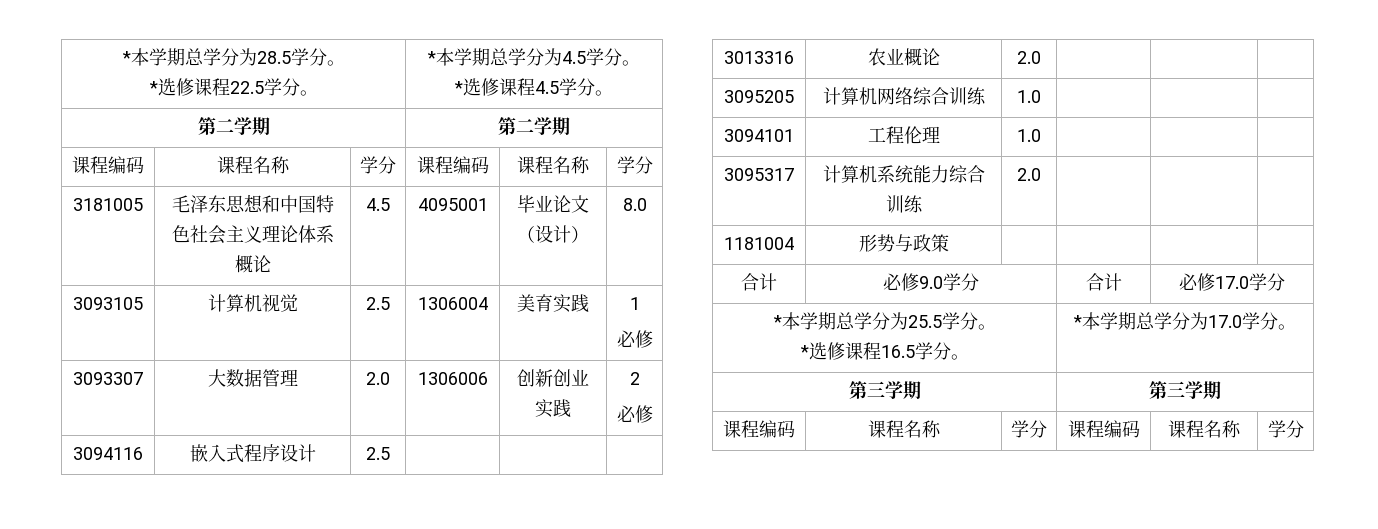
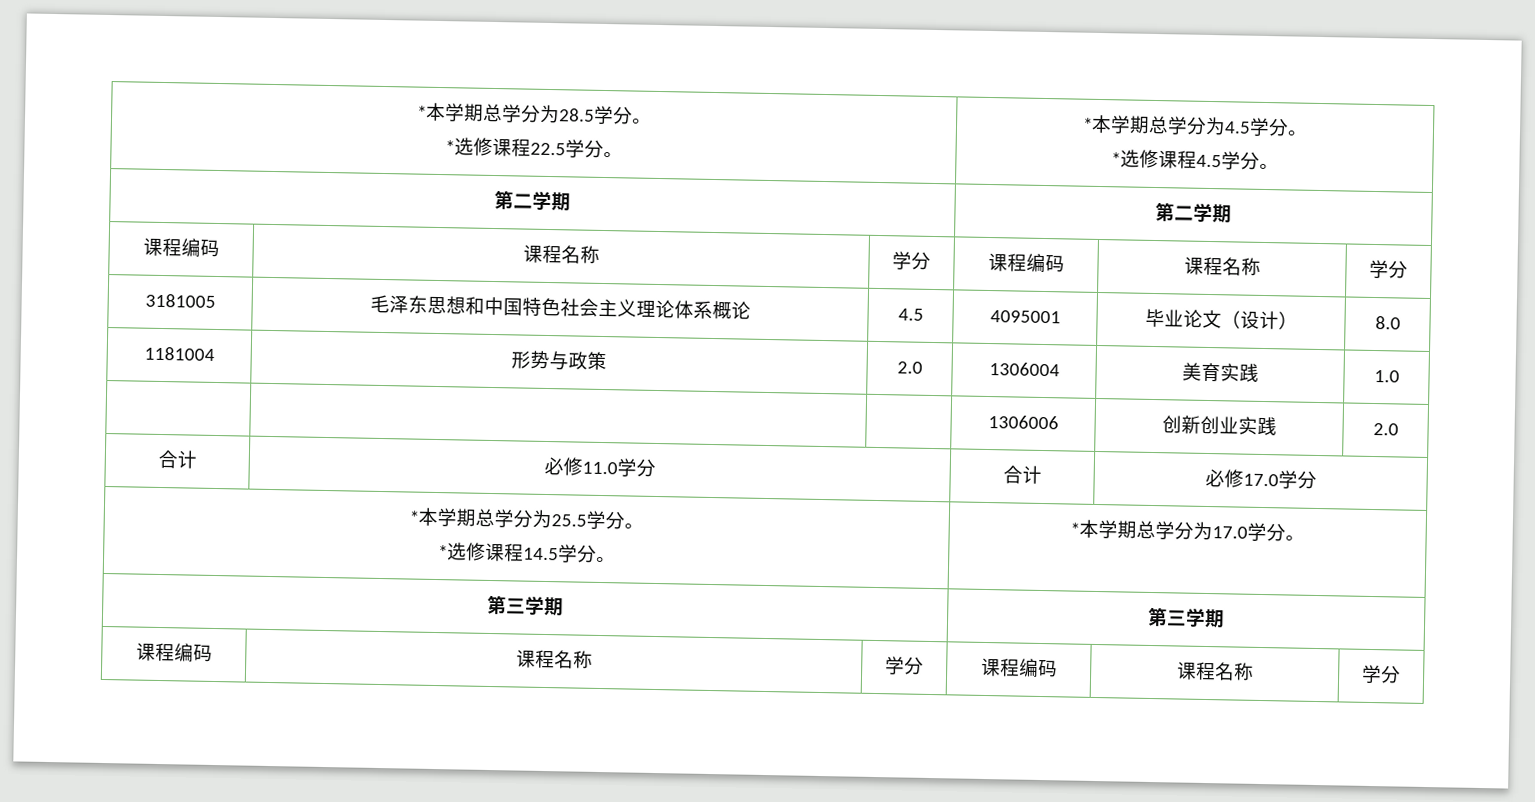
[73,297,143,310] [207,294,298,312] [366,297,390,310] 3093105 | 计算机视觉 | 2.5 -> [143,346,215,361] [511,350,607,371] [896,361,923,374] 1181004 | 形势与政策 | 2.0
[629,297,640,310] [616,330,653,348] [73,372,143,385] [207,369,298,387] [366,372,390,385] [417,372,488,385] [517,369,589,387] [535,399,571,418] [629,372,640,385] [616,405,653,423] [73,447,143,460] [189,444,316,463] [366,447,390,460] [724,51,794,64] [867,48,940,66] [1017,51,1041,64] [724,90,794,103] [822,87,986,105] [1017,90,1041,103] [724,129,794,142] [867,126,940,144] [1017,129,1041,142] [724,168,794,181] [822,165,985,183] [885,195,923,213] [1017,168,1041,181] [724,237,794,250] [858,234,949,252] [741,273,777,291] [883,273,943,291] 1 // 必修 // 3093307 | 大数据管理 | 2.0 | 1306006 | 创新创业实践 | 2 // 必修 // 3094116 | 嵌入式程序设计 | 2.5 | | | // 3013316 | 农业概论 | 2.0 | | | // 3095205 | 计算机网络综合训练 | 1.0 | | | // 3094101 | 工程伦理 | 1.0 | | | // 3095317 | 计算机系统能力综合训练 | 2.0 | | | // 1181004 | 形势与政策 | | | | // 合计 | 必修9.0 -> [1373,369,1400,383] [987,415,1059,430] [1161,415,1277,436] [1372,422,1399,436] [157,449,198,469] [543,456,618,476] 1.0 // | | | 1306006 | 创新创业实践 | 2.0 // 合计 | 必修11.0
[880,345,915,358] 16.5 -> [522,547,559,561] 14.5

